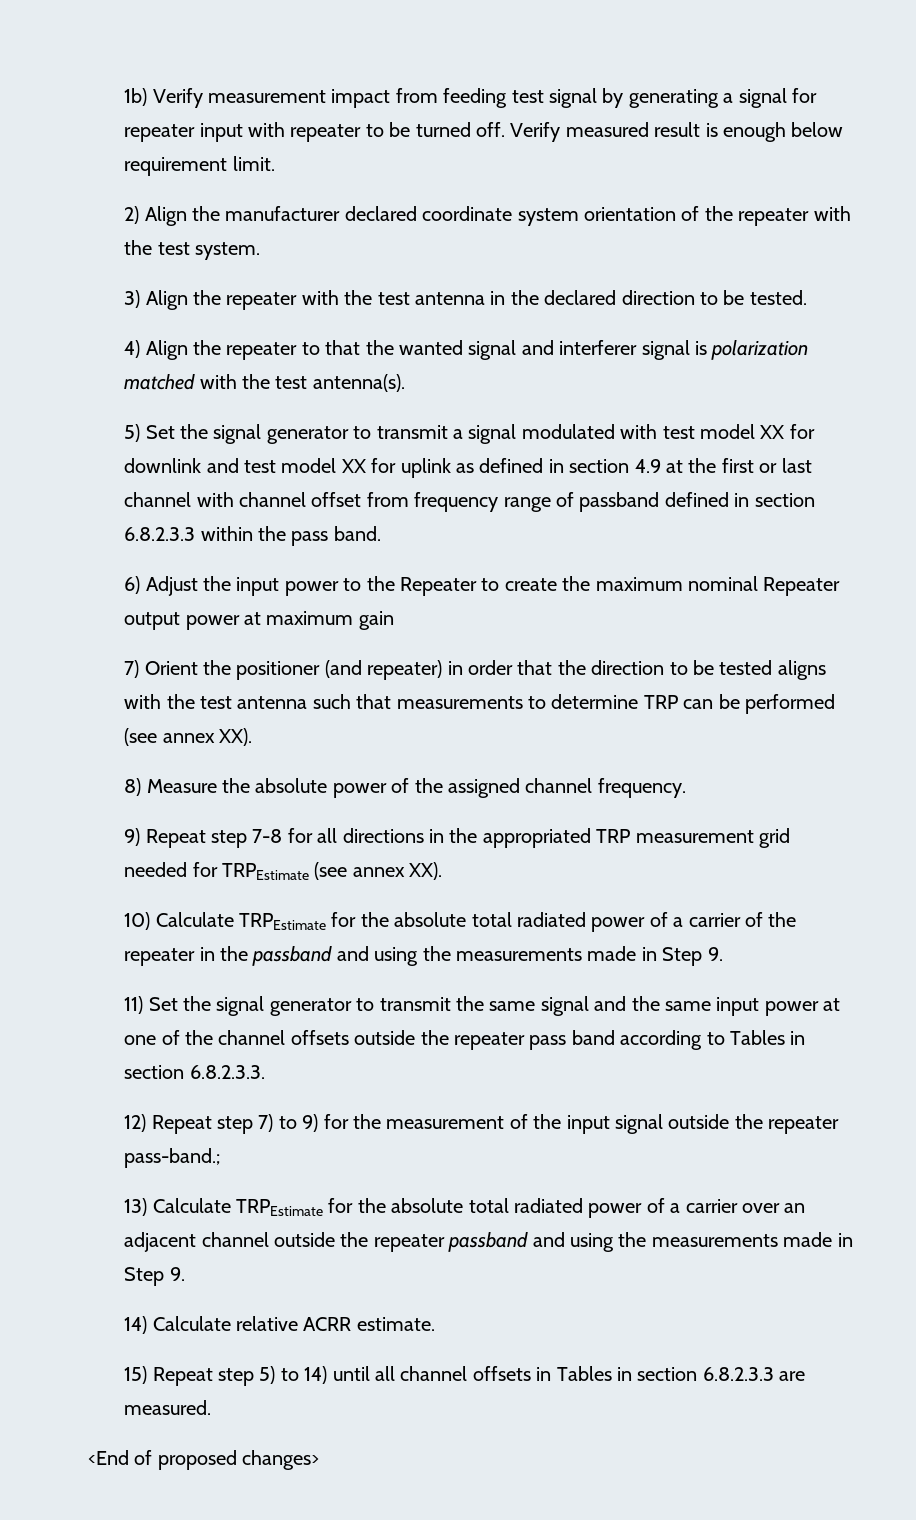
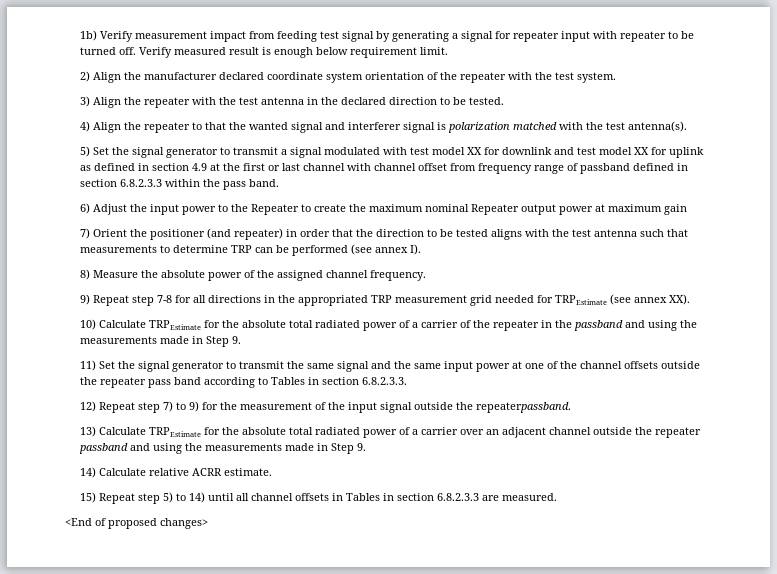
[219,728,253,746] XX). -> [410,244,422,255] I).
[768,1116,840,1134] [124,1148,221,1168] repeater pass-band.; -> [476,402,572,413] repeaterpassband.

